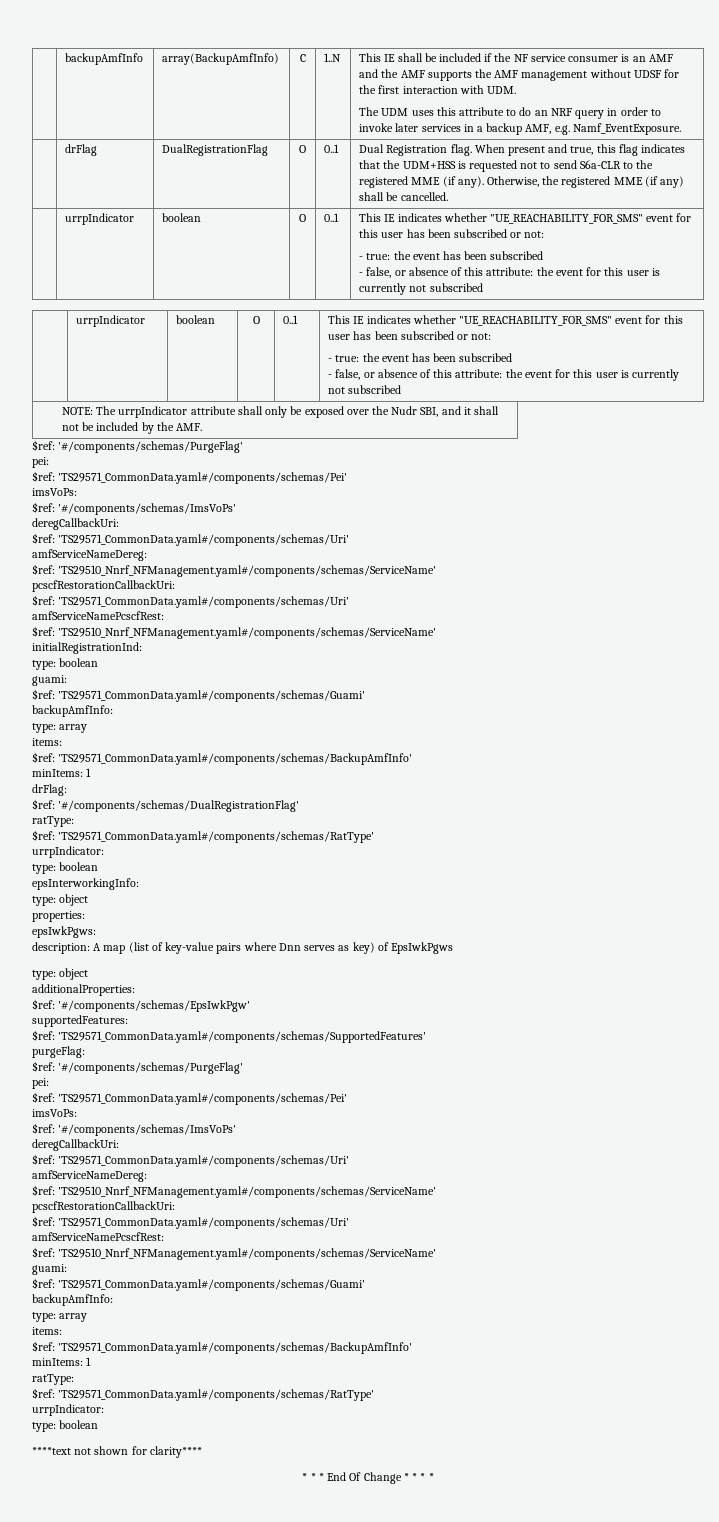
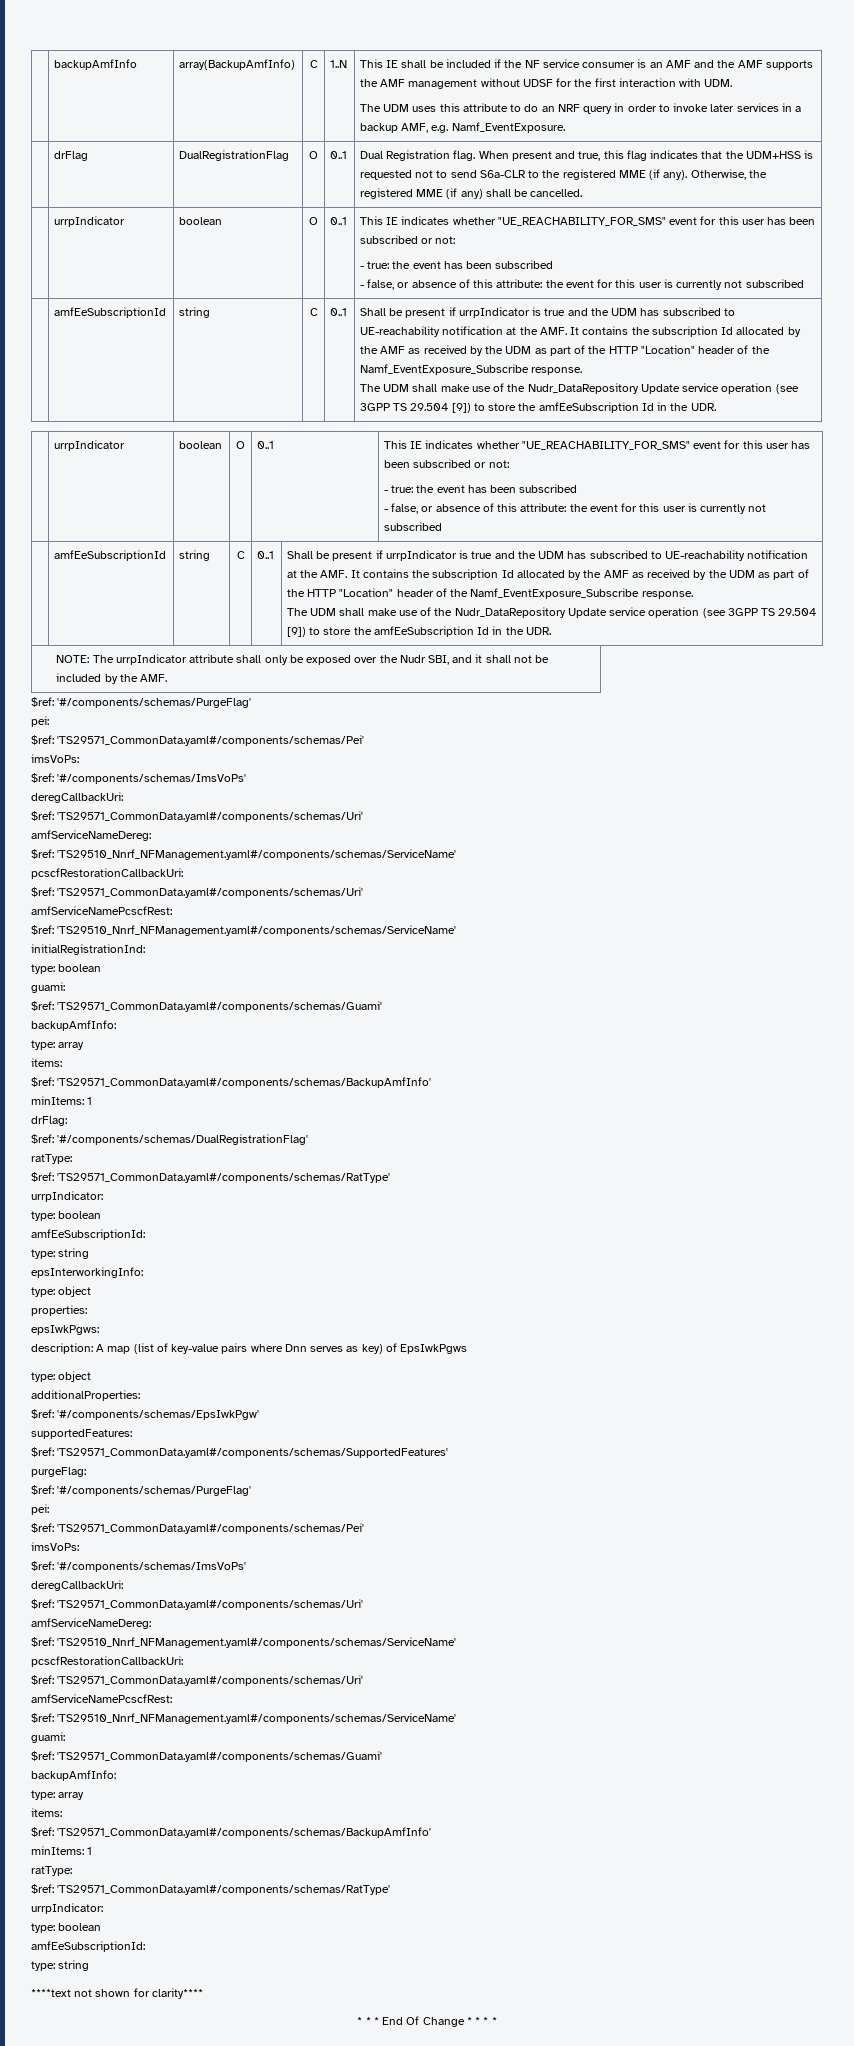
(483, 287) none -> [53,307,166,318] [178,307,210,318] [309,308,318,316] [329,308,347,316] [359,307,735,318] [359,326,801,337] [359,345,770,356] [359,364,583,375] [359,383,799,394] [359,402,716,413] // | amfEeSubscriptionId | string | C | 0..1 | Shall be present if urrpIndicator is true and the UDM has subscribed to UE-reachability notification at the AMF. It contains the subscription Id allocated by the AMF as received by the UDM as part of the HTTP "Location" header of the Namf_EventExposure_Subscribe response. // The UDM shall make use of the Nudr_DataRepository Update service operation (see 3GPP TS 29.504 [9]) to store the amfEeSubscription Id in the UDR.
(402, 389) none -> [53,550,166,561] [178,550,210,561] [236,551,245,559] [256,551,274,559] [286,550,809,561] [286,569,809,580] [286,588,693,599] [286,607,817,618] [286,626,551,637] // | amfEeSubscriptionId | string | C | 0..1 | Shall be present if urrpIndicator is true and the UDM has subscribed to UE-reachability notification at the AMF. It contains the subscription Id allocated by the AMF as received by the UDM as part of the HTTP "Location" header of the Namf_EventExposure_Subscribe response. // The UDM shall make use of the Nudr_DataRepository Update service operation (see 3GPP TS 29.504 [9]) to store the amfEeSubscription Id in the UDR.
(99, 866) none -> [31,1229,145,1240] [31,1248,90,1259] // amfEeSubscriptionId: // type: string
(99, 1424) none -> [31,1941,145,1952] [31,1960,90,1971] // amfEeSubscriptionId: // type: string

